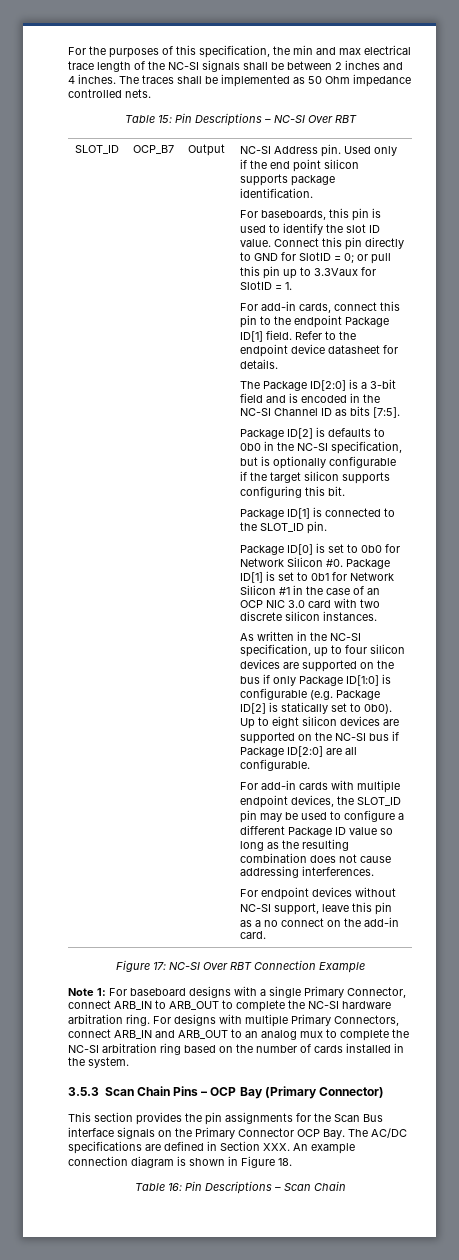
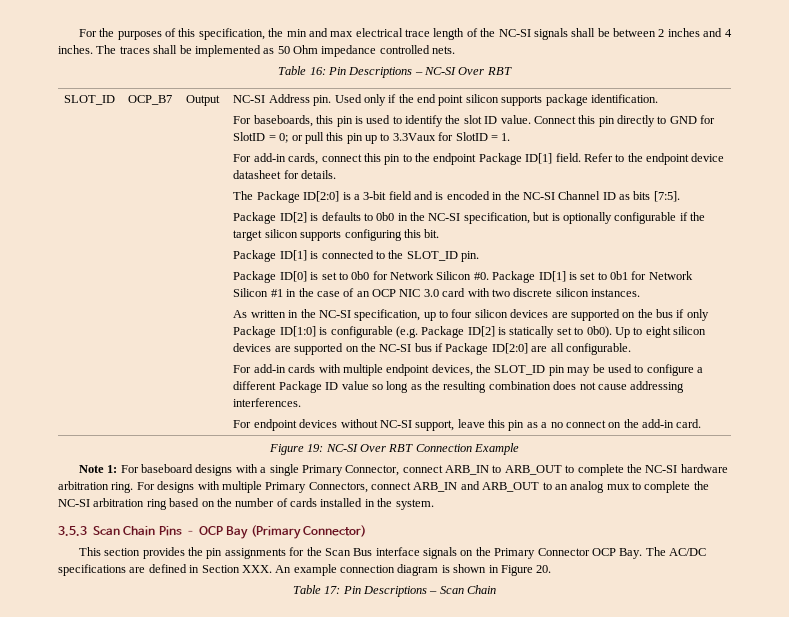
[157,115,172,123] 15: -> [309,67,326,75] 16:
[152,962,166,970] 17: -> [307,444,324,452] 19:
[278,1158,292,1166] [134,1183,182,1191] 18. // Table 16: -> [536,565,552,573] [292,585,341,594] 20. // Table 17:

